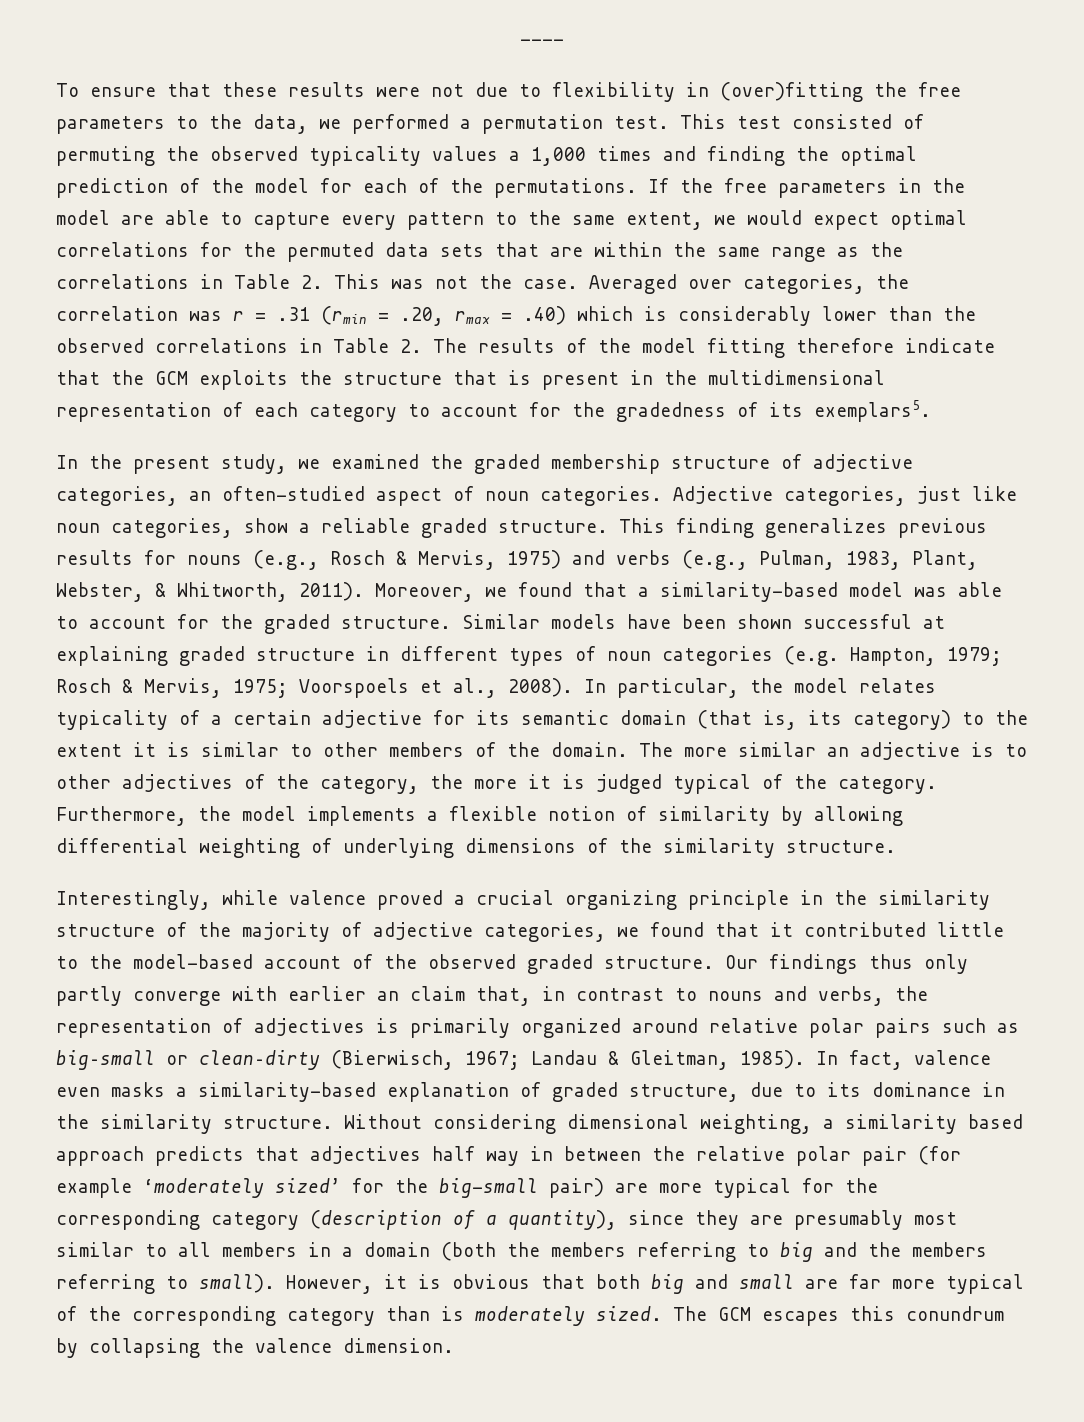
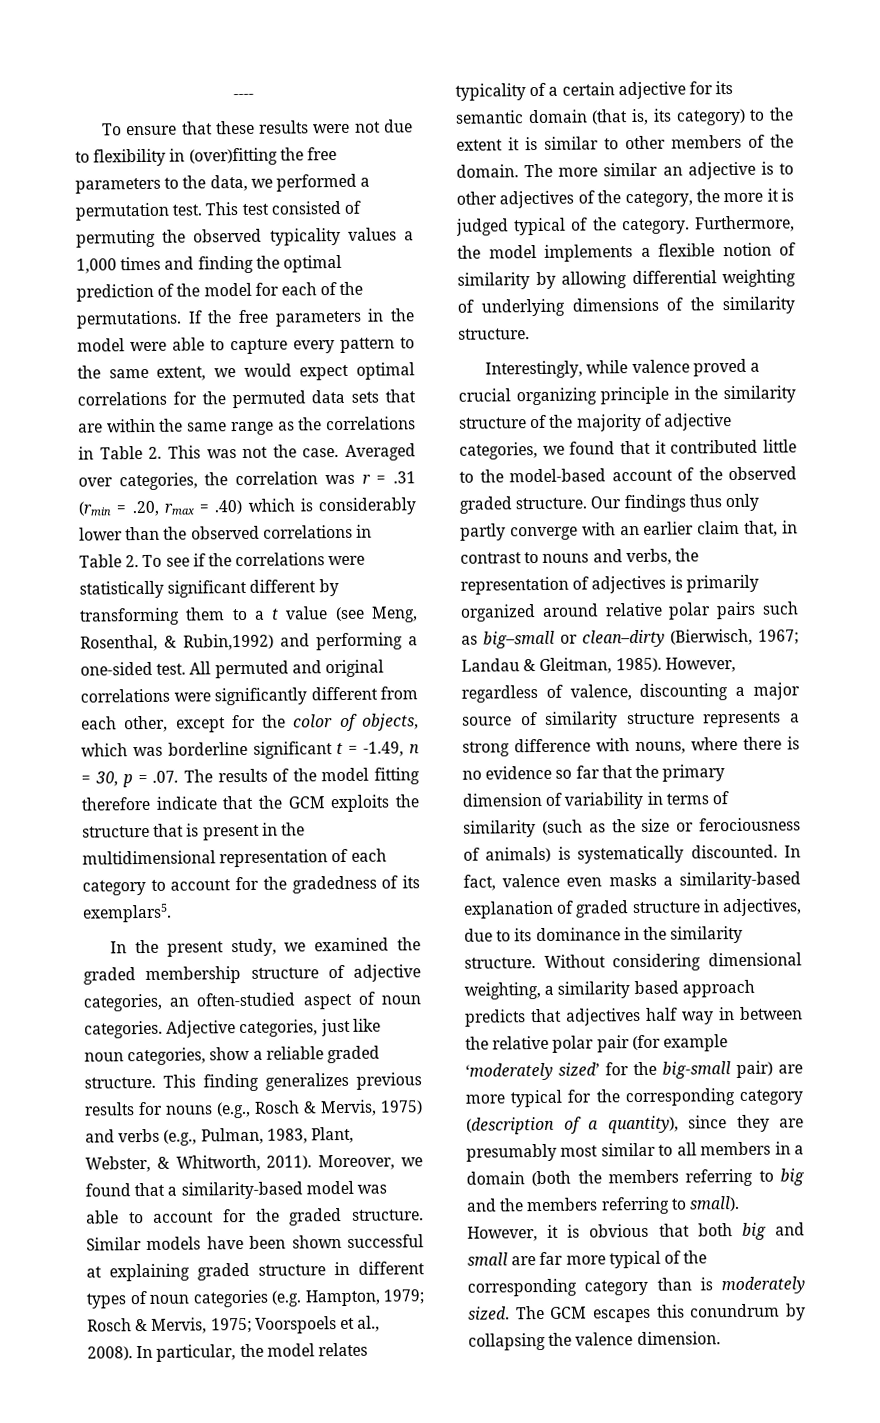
[121,215,154,225] are -> [130,341,167,352] were
(422, 346) none -> [142,552,366,568] [79,579,339,599] [79,606,418,626] [80,632,418,652] [80,659,384,679] [80,686,418,706] [81,713,419,733] [81,741,420,759] [81,770,180,788] To see if the correlations were statistically significant different by transforming them to a t value (see Meng, Rosenthal, & Rubin,1992) and performing a one-sided test. All permuted and original correlations were significantly different from each other, except for the color of objects, which was borderline significant t = -1.49, n = 30, p = .07.
[288,986,399,1001] earlier an -> [619,521,695,536] an earlier
(805, 1059) none -> [664,657,736,673] [461,682,800,703] [462,711,800,729] [462,736,800,757] [462,764,726,782] [462,791,729,810] [463,817,801,838] [463,844,778,864] However, regardless of valence, discounting a major source of similarity structure represents a strong difference with nouns, where there is no evidence so far that the primary dimension of variability in terms of similarity (such as the size or ferociousness of animals) is systematically discounted.
[629,1084,739,1102] structure, -> [631,898,802,917] structure in adjectives,

